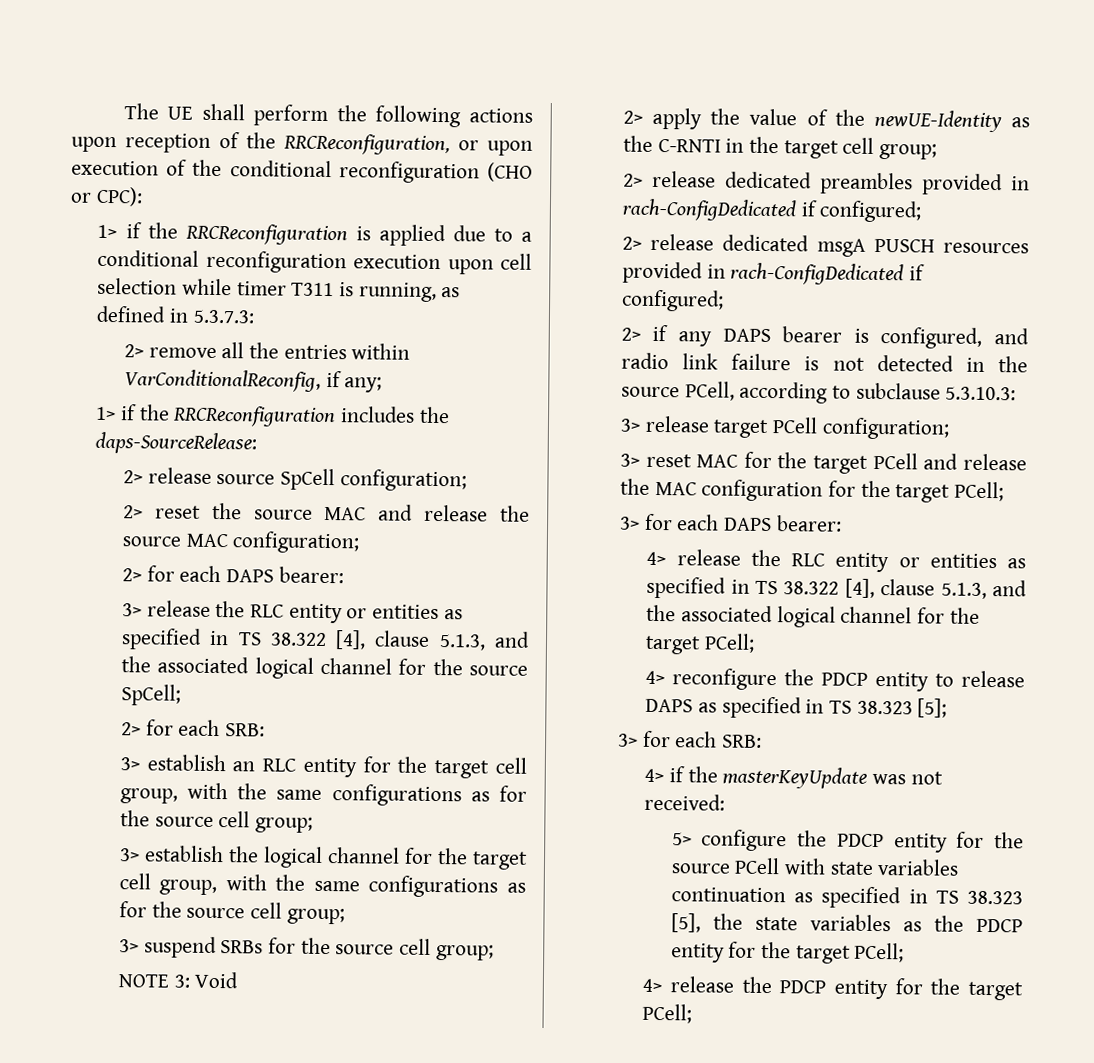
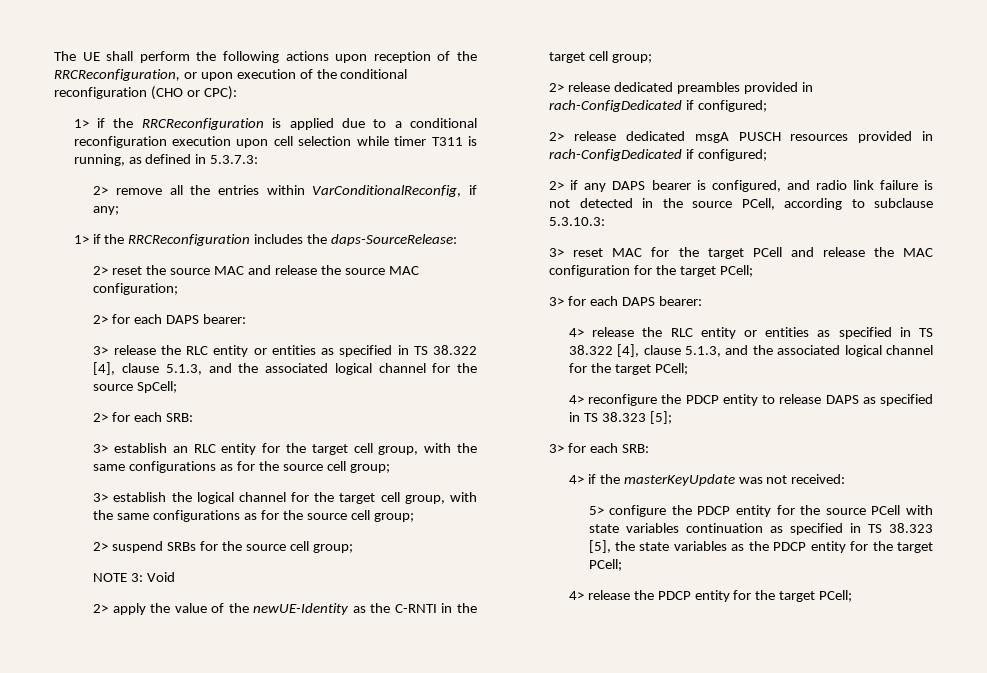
[122,467,467,492] // 2> release source SpCell configuration; -> (458, 240) none
[118,939,139,953] 3> -> [93,542,109,551] 2>
[619,415,950,440] // 3> release target PCell configuration; -> (606, 221) none

